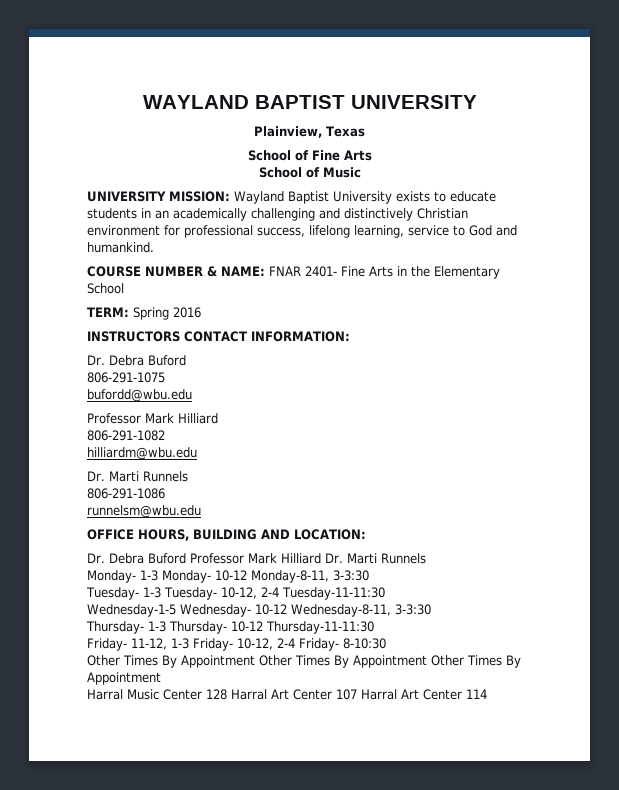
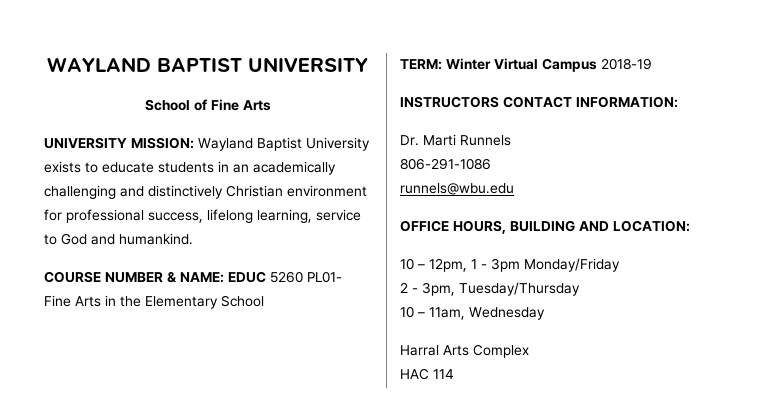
[254,126,366,138] // Plainview, Texas -> (368, 64) none
[258,167,361,178] // School of Music -> (271, 105) none
[269,266,337,277] FNAR 2401- -> [228,271,342,283] EDUC 5260 PL01-
[133,307,201,320] Spring 2016 -> [446,58,652,72] Winter Virtual Campus 2018-19
[87,355,186,366] [87,372,165,383] [87,389,192,402] [87,413,218,424] [87,430,165,441] [87,447,197,460] // Dr. Debra Buford // 806-291-1075 // bufordd@wbu.edu // Professor Mark Hilliard // 806-291-1082 // hilliardm@wbu.edu -> (678, 102) none
[87,505,201,518] runnelsm@wbu.edu -> [400,183,514,195] runnels@wbu.edu
[87,553,426,564] [87,570,369,583] [86,587,385,600] [87,604,431,617] [86,621,374,634] [87,638,386,651] [87,655,521,668] [87,672,161,685] [87,689,462,700] Dr. Debra Buford Professor Mark Hilliard Dr. Marti Runnels // Monday- 1-3 Monday- 10-12 Monday-8-11, 3-3:30 // Tuesday- 1-3 Tuesday- 10-12, 2-4 Tuesday-11-11:30 // Wednesday-1-5 Wednesday- 10-12 Wednesday-8-11, 3-3:30 // Thursday- 1-3 Thursday- 10-12 Thursday-11-11:30 // Friday- 11-12, 1-3 Friday- 10-12, 2-4 Friday- 8-10:30 // Other Times By Appointment Other Times By Appointment Other Times By Appointment // Harral Music Center 128 Harral Art Center 107 Harral Art Center -> [400,258,620,272] [400,282,580,296] [400,306,545,320] [400,344,529,358] [400,368,429,380] 10 – 12pm, 1 - 3pm Monday/Friday // 2 - 3pm, Tuesday/Thursday // 10 – 11am, Wednesday // Harral Arts Complex // HAC

